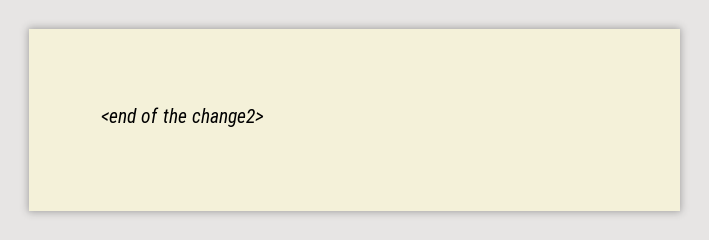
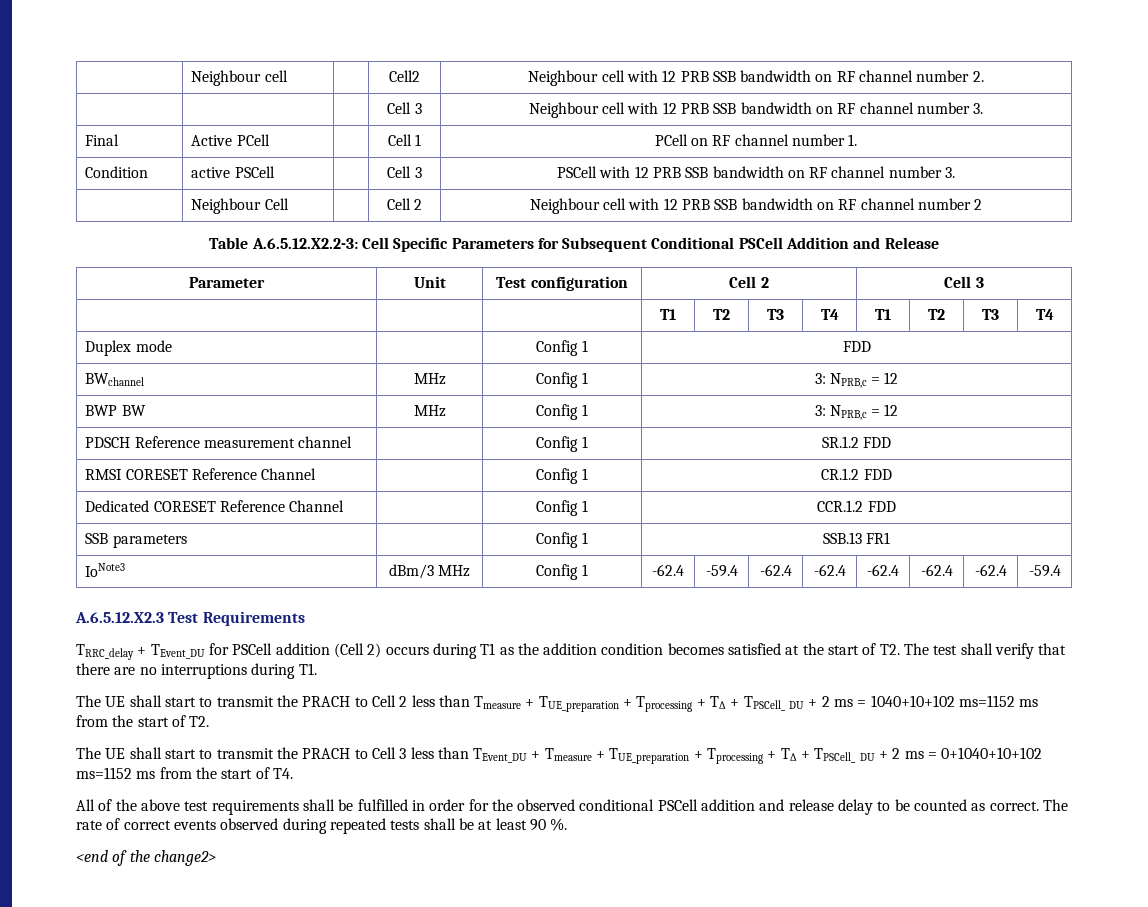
(101, 115) none -> [191,70,288,86] [389,70,420,82] [528,70,984,86] [387,102,422,114] [528,102,984,118] [85,134,120,146] [191,134,270,146] [387,134,422,146] [654,134,858,146] [85,166,149,178] [191,166,275,178] [387,166,422,178] [556,166,956,178] [191,198,289,214] [386,198,423,210] [529,198,983,214] [209,237,939,252] [189,277,265,288] [413,276,446,288] [496,276,628,291] [729,276,769,288] [944,276,984,288] [660,309,676,320] [713,309,730,320] [767,309,784,320] [820,309,839,320] [875,309,891,320] [928,309,945,320] [982,309,999,320] [1035,309,1054,320] [85,340,172,356] [536,340,588,356] [842,341,871,352] [85,373,145,386] [413,373,446,385] [536,372,588,388] [814,372,899,388] [85,405,146,416] [413,405,446,417] [536,404,588,420] [814,404,899,420] [85,436,353,448] [536,436,588,452] [821,436,892,448] [85,468,317,480] [536,468,588,484] [821,468,892,480] [85,500,345,512] [536,500,588,516] [817,500,896,512] [85,533,187,548] [536,532,588,548] [822,532,891,544] [85,563,126,577] [388,564,471,579] [536,564,588,580] [652,564,684,576] [705,565,738,577] [759,564,792,576] [813,564,846,576] [867,564,899,576] [920,564,953,576] [974,564,1007,576] [1028,565,1061,577] [75,611,305,626] [76,643,1067,660] [76,663,317,679] [76,695,1039,712] [76,715,210,727] [76,747,1043,764] [76,767,293,779] [76,799,1069,815] [76,818,568,834] | Neighbour cell | | Cell2 | Neighbour cell with 12 PRB SSB bandwidth on RF channel number 2. // | | | Cell 3 | Neighbour cell with 12 PRB SSB bandwidth on RF channel number 3. // Final | Active PCell | | Cell 1 | PCell on RF channel number 1. // Condition | active PSCell | | Cell 3 | PSCell with 12 PRB SSB bandwidth on RF channel number 3. // | Neighbour Cell | | Cell 2 | Neighbour cell with 12 PRB SSB bandwidth on RF channel number 2 // Table A.6.5.12.X2.2-3: Cell Specific Parameters for Subsequent Conditional PSCell Addition and Release // Parameter | Unit | Test configuration | Cell 2 | Cell 3 // | | | T1 | T2 | T3 | T4 | T1 | T2 | T3 | T4 // Duplex mode | | Config 1 | FDD // BWchannel | MHz | Config 1 | 3: NPRB,c = 12 // BWP BW | MHz | Config 1 | 3: NPRB,c = 12 // PDSCH Reference measurement channel | | Config 1 | SR.1.2 FDD // RMSI CORESET Reference Channel | | Config 1 | CR.1.2 FDD // Dedicated CORESET Reference Channel | | Config 1 | CCR.1.2 FDD // SSB parameters | | Config 1 | SSB.13 FR1 // IoNote3 | dBm/3 MHz | Config 1 | -62.4 | -59.4 | -62.4 | -62.4 | -62.4 | -62.4 | -62.4 | -59.4 // A.6.5.12.X2.3 Test Requirements // TRRC_delay + TEvent_DU for PSCell addition (Cell 2) occurs during T1 as the addition condition becomes satisfied at the start of T2. The test shall verify that there are no interruptions during T1. // The UE shall start to transmit the PRACH to Cell 2 less than Tmeasure + TUE_preparation + Tprocessing + T∆ + TPSCell_ DU + 2 ms = 1040+10+102 ms=1152 ms from the start of T2. // The UE shall start to transmit the PRACH to Cell 3 less than TEvent_DU + Tmeasure + TUE_preparation + Tprocessing + T∆ + TPSCell_ DU + 2 ms = 0+1040+10+102 ms=1152 ms from the start of T4. // All of the above test requirements shall be fulfilled in order for the observed conditional PSCell addition and release delay to be counted as correct. The rate of correct events observed during repeated tests shall be at least 90 %. //

